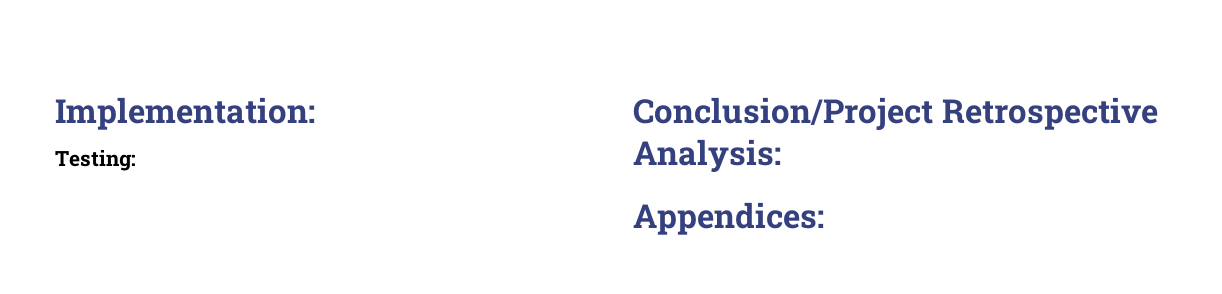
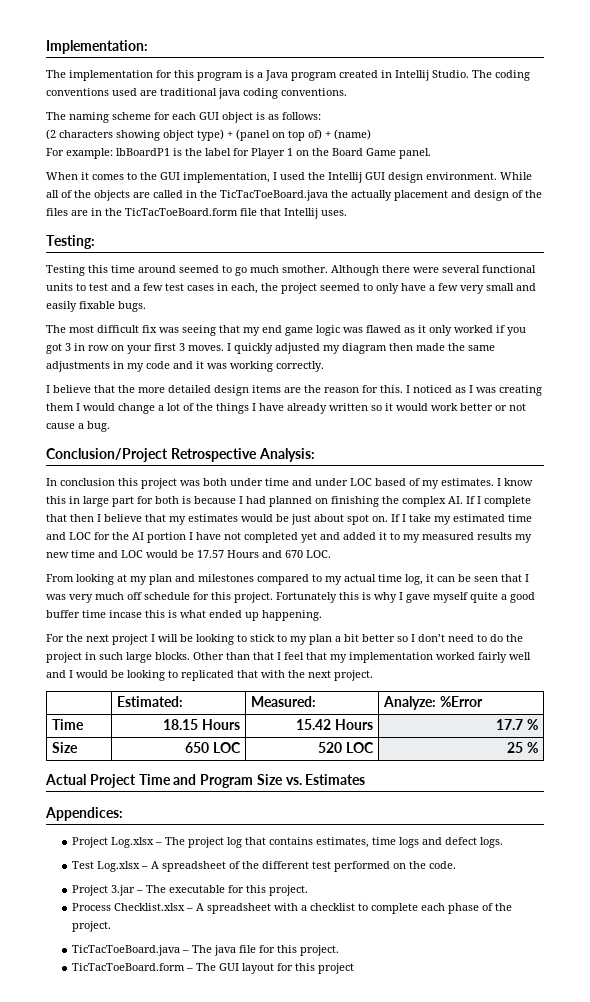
[55,150,136,171] [633,97,1158,131] [633,139,781,173] [633,202,824,235] Testing: // Conclusion/Project Retrospective Analysis: // Appendices: -> [46,70,530,81] [46,88,347,99] [46,112,321,123] [46,129,371,141] [46,148,431,159] [46,172,532,183] [46,190,542,201] [46,208,347,219] [46,235,95,249] [46,265,536,276] [46,283,536,294] [46,301,146,312] [46,325,526,336] [46,343,495,354] [46,361,324,372] [46,385,542,396] [46,403,526,414] [46,421,110,432] [46,448,315,462] [46,478,533,489] [46,496,531,507] [46,514,532,525] [46,532,532,543] [46,550,331,558] [46,574,529,585] [46,592,535,603] [46,610,322,621] [46,634,523,645] [46,652,531,663] [46,670,373,681] [117,696,184,707] [251,696,317,707] [383,696,484,710] [52,719,85,730] [162,719,240,730] [295,719,373,730] [495,719,538,730] [52,742,79,753] [184,742,241,753] [317,742,374,753] [506,742,538,753] [45,774,366,788] [45,807,123,821] [71,837,503,848] [71,861,456,872] [71,885,308,896] [71,903,512,914] [71,921,111,932] [71,945,339,956] [71,963,354,974] The implementation for this program is a Java program created in Intellij Studio. The coding conventions used are traditional java coding conventions. // The naming scheme for each GUI object is as follows: // (2 characters showing object type) + (panel on top of) + (name) // For example: lbBoardP1 is the label for Player 1 on the Board Game panel. // When it comes to the GUI implementation, I used the Intellij GUI design environment. While all of the objects are called in the TicTacToeBoard.java the actually placement and design of the files are in the TicTacToeBoard.form file that Intellij uses. // Testing: // Testing this time around seemed to go much smother. Although there were several functional units to test and a few test cases in each, the project seemed to only have a few very small and easily fixable bugs. // The most difficult fix was seeing that my end game logic was flawed as it only worked if you got 3 in row on your first 3 moves. I quickly adjusted my diagram then made the same adjustments in my code and it was working correctly. // I believe that the more detailed design items are the reason for this. I noticed as I was creating them I would change a lot of the things I have already written so it would work better or not cause a bug. // Conclusion/Project Retrospective Analysis: // In conclusion this project was both under time and under LOC based of my estimates. I know this in large part for both is because I had planned on finishing the complex AI. If I complete that then I believe that my estimates would be just about spot on. If I take my estimated time and LOC for the AI portion I have not completed yet and added it to my measured results my new time and LOC would be 17.57 Hours and 670 LOC. // From looking at my plan and milestones compared to my actual time log, it can be seen that I was very much off schedule for this project. Fortunately this is why I gave myself quite a good buffer time incase this is what ended up happening. // For the next project I will be looking to stick to my plan a bit better so I don’t need to do the project in such large blocks. Other than that I feel that my implementation worked fairly well and I would be looking to replicated that with the next project. // | Estimated: | Measured: | Analyze: %Error // Time | 18.15 Hours | 15.42 Hours | 17.7 % // Size | 650 LOC | 520 LOC | 25 % // Actual Project Time and Program Size vs. Estimates // Appendices: // Project Log.xlsx – The project log that contains estimates, time logs and defect logs. // Test Log.xlsx – A spreadsheet of the different test performed on the code. // Project 3.jar – The executable for this project. // Process Checklist.xlsx – A spreadsheet with a checklist to complete each phase of the project. // TicTacToeBoard.java – The java file for this project. // TicTacToeBoard.form – The GUI layout for this project

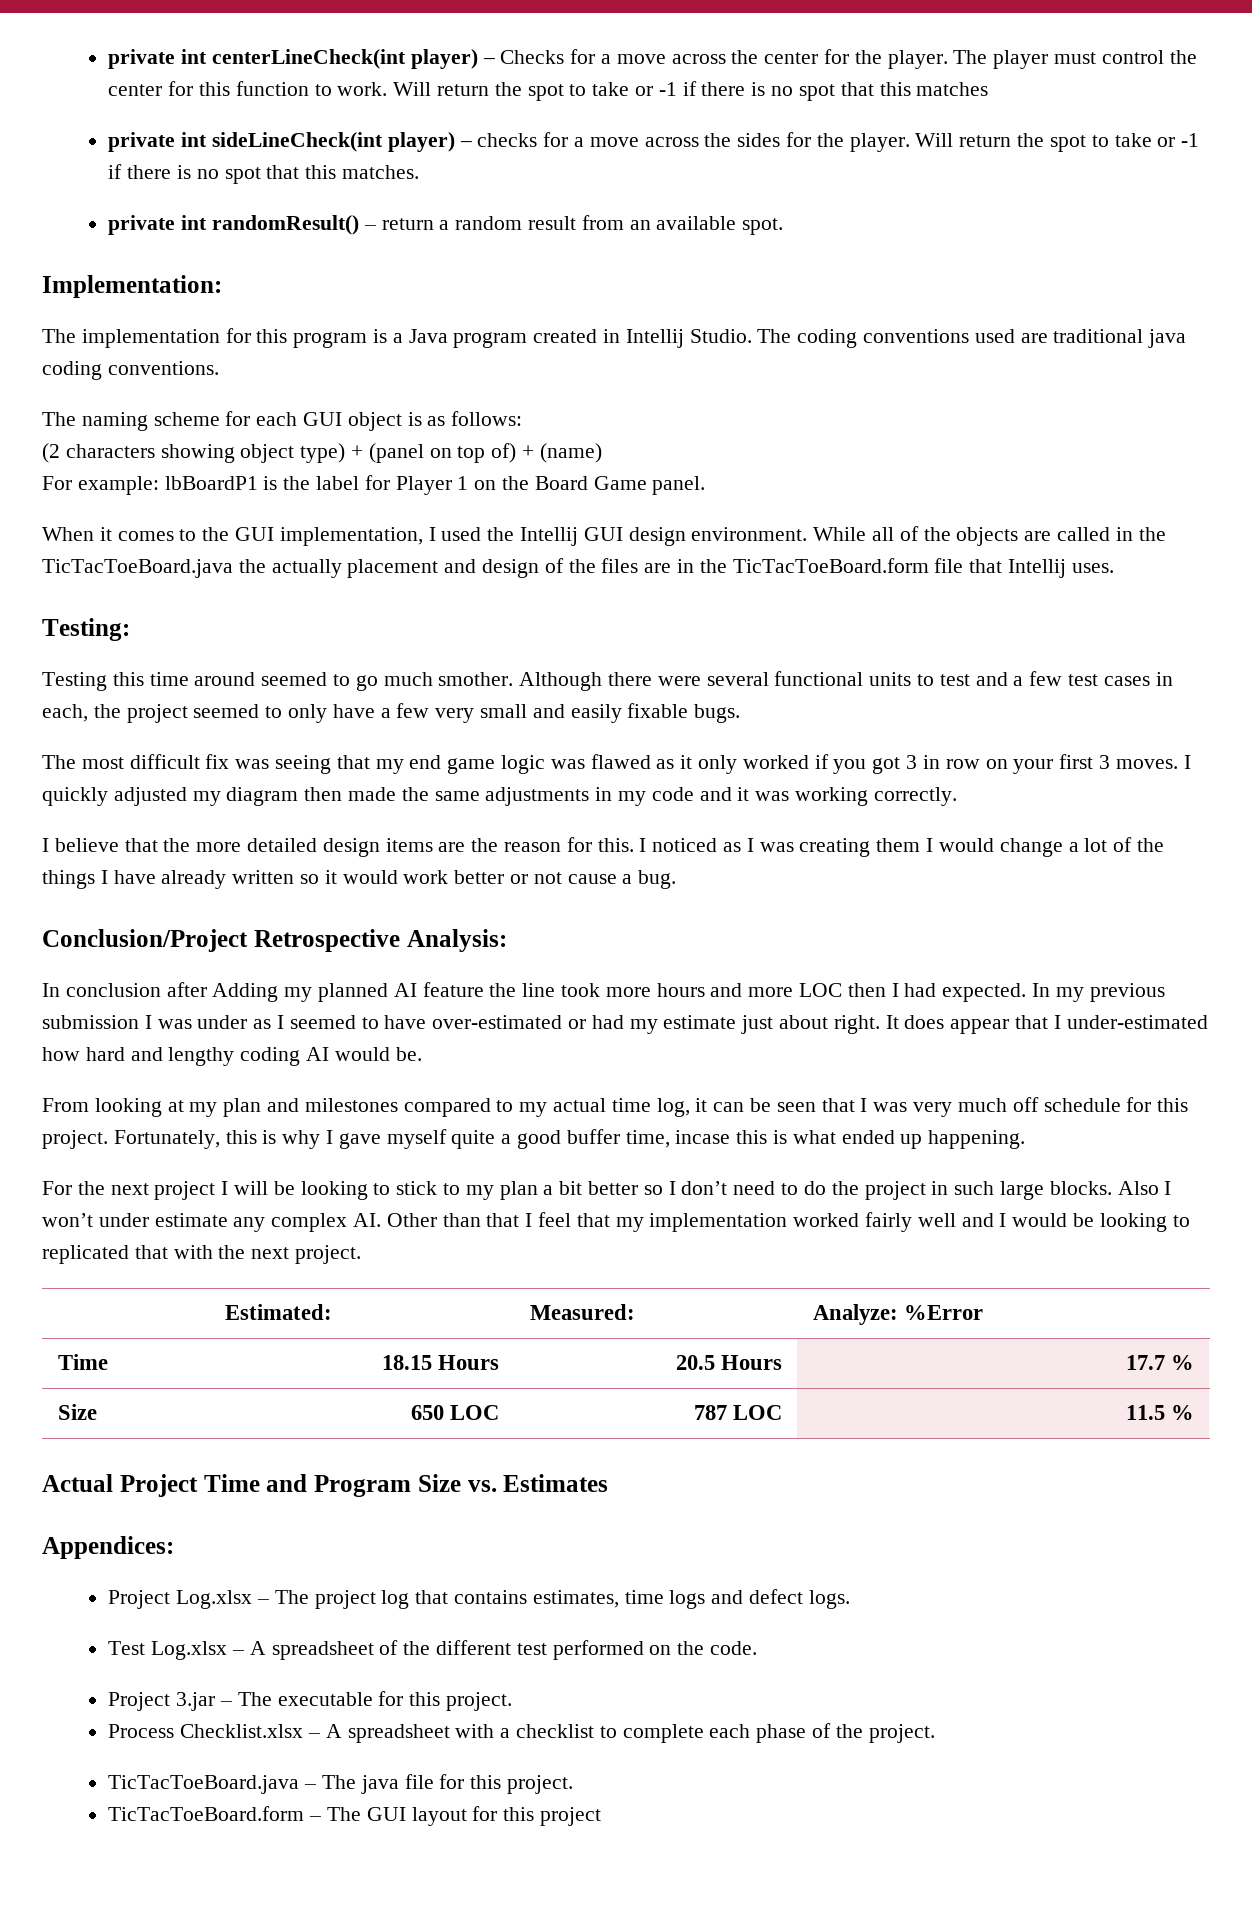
(46, 47) none -> [108,49,1197,69] [108,81,989,101] [108,132,1200,152] [108,164,420,184] [108,215,784,235] private int centerLineCheck(int player) – Checks for a move across the center for the player. The player must control the center for this function to work. Will return the spot to take or -1 if there is no spot that this matches // private int sideLineCheck(int player) – checks for a move across the sides for the player. Will return the spot to take or -1 if there is no spot that this matches. // private int randomResult() – return a random result from an available spot. //
[118,478,533,489] [46,496,531,507] [46,514,532,525] [46,532,532,543] [46,550,331,558] this project was both under time and under LOC based of my estimates. I know this in large part for both is because I had planned on finishing the complex AI. If I complete that then I believe that my estimates would be just about spot on. If I take my estimated time and LOC for the AI portion I have not completed yet and added it to my measured results my new time and LOC would be 17.57 Hours and 670 LOC. -> [166,982,1165,1002] [42,1015,1208,1034] [42,1047,422,1066] after Adding my planned AI feature the line took more hours and more LOC then I had expected. In my previous submission I was under as I seemed to have over-estimated or had my estimate just about right. It does appear that I under-estimated how hard and lengthy coding AI would be.
[276,592,337,603] Fortunately -> [113,1130,220,1149] Fortunately,
[82,610,106,618] time -> [625,1130,670,1148] time,
(190, 656) none -> [1117,1181,1172,1195] [42,1213,382,1232] Also I won’t under estimate any complex AI.
[295,719,331,730] 15.42 -> [675,1355,715,1370] 20.5
[317,742,374,753] [506,742,523,753] 520 LOC | 25 -> [693,1405,782,1420] [1125,1405,1165,1420] 787 LOC | 11.5

